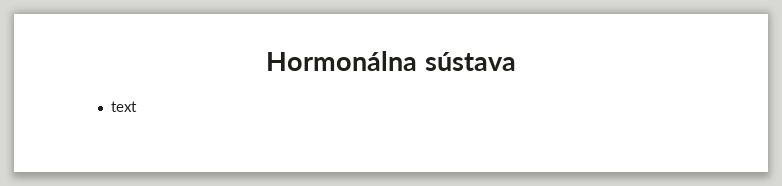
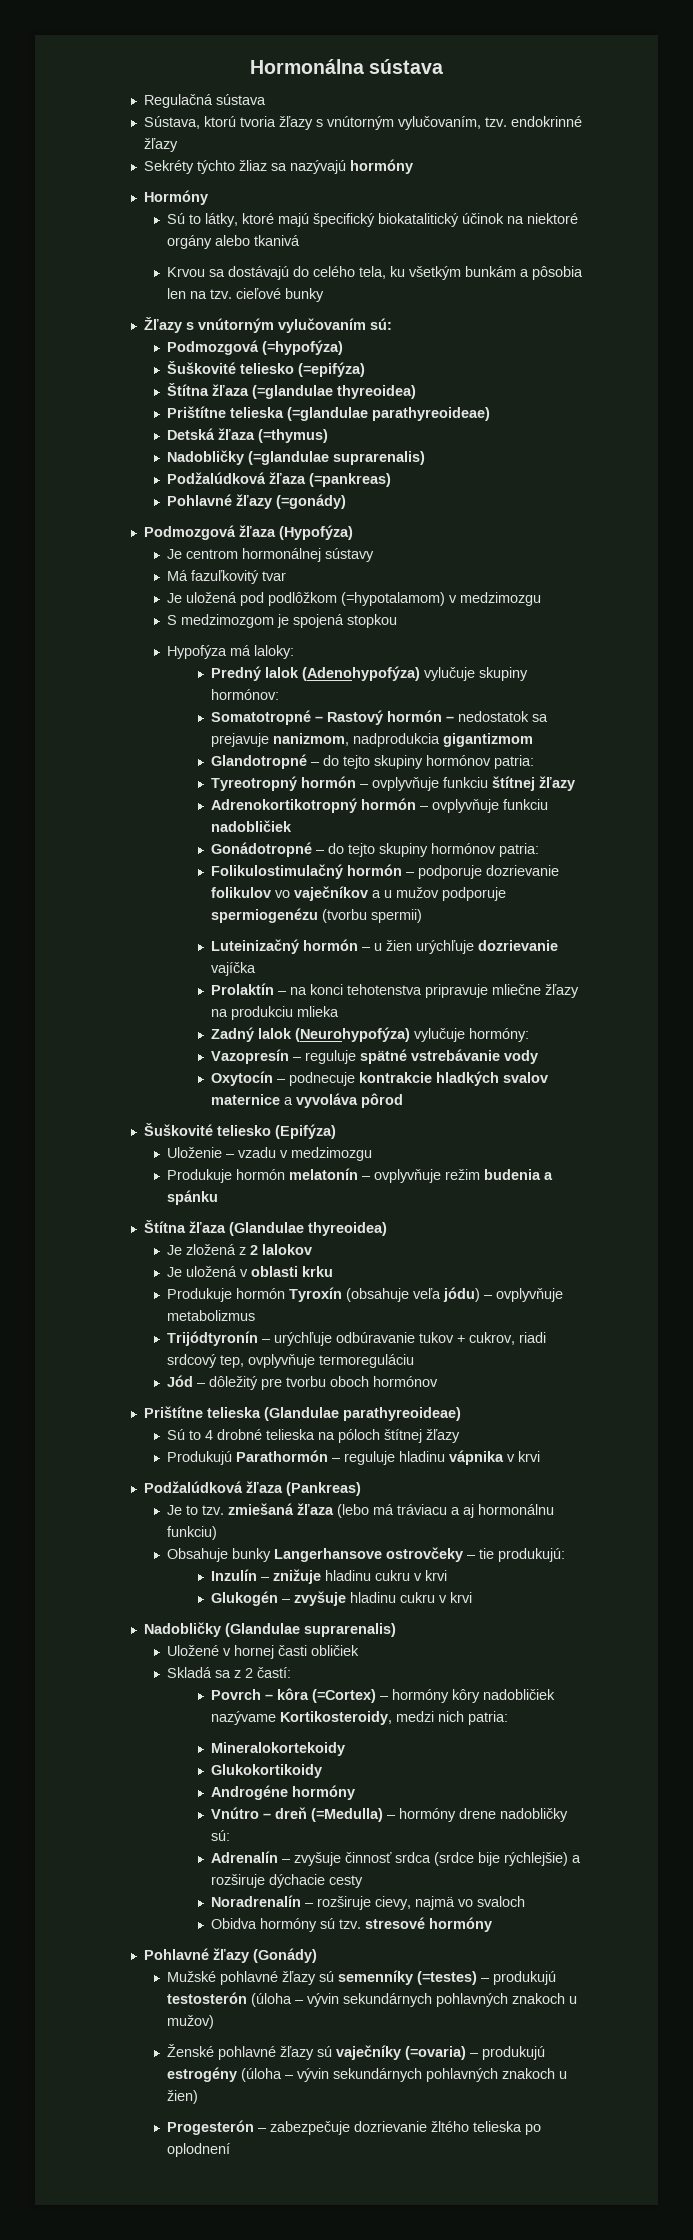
[111,101,138,112] text -> [144,94,267,108] [144,116,583,130] [144,138,179,152] [144,159,414,174] [144,190,209,205] [166,213,578,227] [166,235,300,249] [166,266,583,280] [166,288,324,302] [144,317,393,333] [166,340,343,355] [166,361,365,377] [166,383,416,399] [166,406,490,421] [166,428,328,443] [166,450,425,465] [166,472,391,487] [166,494,346,509] [144,525,354,540] [166,548,374,562] [166,570,286,584] [166,592,541,606] [166,614,397,628] [166,645,294,659] [211,666,529,681] [211,689,280,700] [211,710,549,725] [211,733,534,747] [211,754,535,769] [211,776,576,791] [211,798,549,813] [211,820,293,832] [211,842,540,857] [211,864,560,879] [211,886,507,901] [211,908,423,923] [211,939,559,954] [211,962,257,976] [211,983,580,998] [211,1006,340,1020] [211,1027,530,1042] [211,1049,539,1064] [211,1071,549,1086] [211,1093,404,1108] [144,1123,337,1139] [166,1147,372,1161] [166,1168,553,1183] [166,1190,218,1205] [144,1220,388,1236] [166,1244,312,1255] [166,1266,333,1277] [166,1287,563,1302] [166,1310,255,1321] [166,1331,546,1346] [166,1354,414,1368] [166,1375,438,1390] [144,1406,462,1421] [166,1429,460,1443] [166,1450,540,1465] [144,1481,362,1496] [166,1503,554,1518] [166,1526,217,1540] [166,1547,565,1562] [211,1569,448,1584] [211,1591,473,1606] [144,1622,397,1637] [166,1645,359,1659] [166,1667,291,1678] [211,1688,556,1703] [211,1711,509,1725] [211,1742,346,1756] [211,1764,323,1778] [211,1785,356,1800] [211,1807,569,1822] [211,1830,231,1841] [211,1851,582,1866] [211,1874,364,1888] [211,1895,526,1910] [211,1917,493,1932] [144,1948,318,1963] [166,1970,556,1985] [166,1992,577,2007] [166,2015,214,2029] [166,2044,545,2060] [166,2067,567,2082] [166,2090,198,2104] [166,2120,541,2135] [166,2143,230,2157] Regulačná sústava // Sústava, ktorú tvoria žľazy s vnútorným vylučovaním, tzv. endokrinné žľazy // Sekréty týchto žliaz sa nazývajú hormóny // Hormóny // Sú to látky, ktoré majú špecifický biokatalitický účinok na niektoré orgány alebo tkanivá // Krvou sa dostávajú do celého tela, ku všetkým bunkám a pôsobia len na tzv. cieľové bunky // Žľazy s vnútorným vylučovaním sú: // Podmozgová (=hypofýza) // Šuškovité teliesko (=epifýza) // Štítna žľaza (=glandulae thyreoidea) // Prištítne telieska (=glandulae parathyreoideae) // Detská žľaza (=thymus) // Nadobličky (=glandulae suprarenalis) // Podžalúdková žľaza (=pankreas) // Pohlavné žľazy (=gonády) // Podmozgová žľaza (Hypofýza) // Je centrom hormonálnej sústavy // Má fazuľkovitý tvar // Je uložená pod podlôžkom (=hypotalamom) v medzimozgu // S medzimozgom je spojená stopkou // Hypofýza má laloky: // Predný lalok (Adenohypofýza) vylučuje skupiny hormónov: // Somatotropné – Rastový hormón – nedostatok sa prejavuje nanizmom, nadprodukcia gigantizmom // Glandotropné – do tejto skupiny hormónov patria: // Tyreotropný hormón – ovplyvňuje funkciu štítnej žľazy // Adrenokortikotropný hormón – ovplyvňuje funkciu nadobličiek // Gonádotropné – do tejto skupiny hormónov patria: // Folikulostimulačný hormón – podporuje dozrievanie folikulov vo vaječníkov a u mužov podporuje spermiogenézu (tvorbu spermii) // Luteinizačný hormón – u žien urýchľuje dozrievanie vajíčka // Prolaktín – na konci tehotenstva pripravuje mliečne žľazy na produkciu mlieka // Zadný lalok (Neurohypofýza) vylučuje hormóny: // Vazopresín – reguluje spätné vstrebávanie vody // Oxytocín – podnecuje kontrakcie hladkých svalov maternice a vyvoláva pôrod // Šuškovité teliesko (Epifýza) // Uloženie – vzadu v medzimozgu // Produkuje hormón melatonín – ovplyvňuje režim budenia a spánku // Štítna žľaza (Glandulae thyreoidea) // Je zložená z 2 lalokov // Je uložená v oblasti krku // Produkuje hormón Tyroxín (obsahuje veľa jódu) – ovplyvňuje metabolizmus // Trijódtyronín – urýchľuje odbúravanie tukov + cukrov, riadi srdcový tep, ovplyvňuje termoreguláciu // Jód – dôležitý pre tvorbu oboch hormónov // Prištítne telieska (Glandulae parathyreoideae) // Sú to 4 drobné telieska na póloch štítnej žľazy // Produkujú Parathormón – reguluje hladinu vápnika v krvi // Podžalúdková žľaza (Pankreas) // Je to tzv. zmiešaná žľaza (lebo má tráviacu a aj hormonálnu funkciu) // Obsahuje bunky Langerhansove ostrovčeky – tie produkujú: // Inzulín – znižuje hladinu cukru v krvi // Glukogén – zvyšuje hladinu cukru v krvi // Nadobličky (Glandulae suprarenalis) // Uložené v hornej časti obličiek // Skladá sa z 2 častí: // Povrch – kôra (=Cortex) – hormóny kôry nadobličiek nazývame Kortikosteroidy, medzi nich patria: // Mineralokortekoidy // Glukokortikoidy // Androgéne hormóny // Vnútro – dreň (=Medulla) – hormóny drene nadobličky sú: // Adrenalín – zvyšuje činnosť srdca (srdce bije rýchlejšie) a rozširuje dýchacie cesty // Noradrenalín – rozširuje cievy, najmä vo svaloch // Obidva hormóny sú tzv. stresové hormóny // Pohlavné žľazy (Gonády) // Mužské pohlavné žľazy sú semenníky (=testes) – produkujú testosterón (úloha – vývin sekundárnych pohlavných znakoch u mužov) // Ženské pohlavné žľazy sú vaječníky (=ovaria) – produkujú estrogény (úloha – vývin sekundárnych pohlavných znakoch u žien) // Progesterón – zabezpečuje dozrievanie žltého telieska po oplodnení

